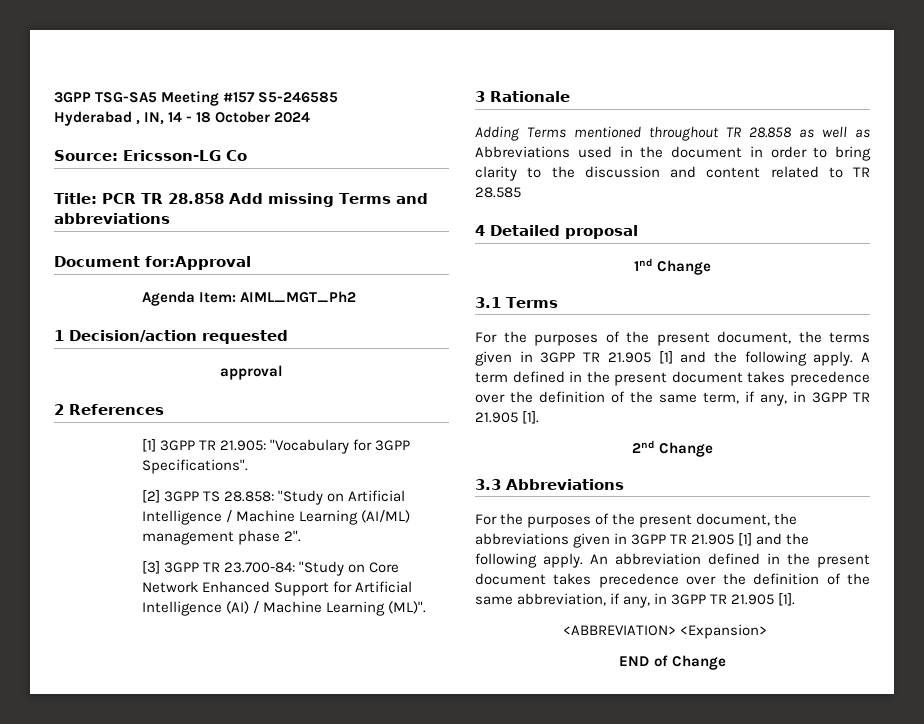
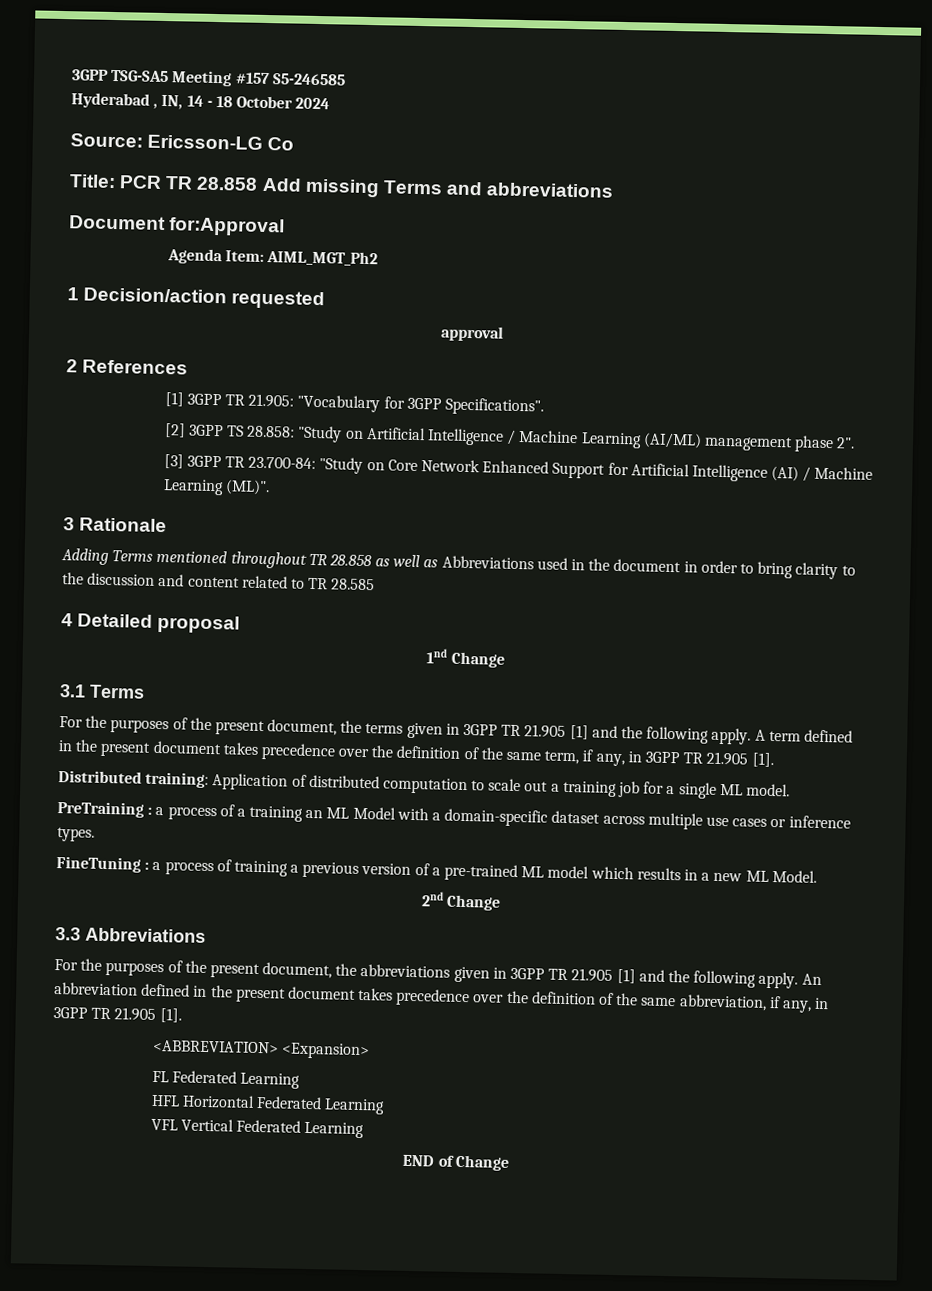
(540, 417) none -> [58,770,790,799] [57,801,851,830] [57,827,95,842] [56,856,817,883] // Distributed training: Application of distributed computation to scale out a training job for a single ML model. // PreTraining : a process of a training an ML Model with a domain-specific dataset across multiple use cases or inference types. // FineTuning : a process of training a previous version of a pre-trained ML model which results in a new ML Model.
(767, 631) none -> [151,1070,301,1089] [150,1094,386,1115] [150,1118,365,1139] // FL Federated Learning // HFL Horizontal Federated Learning // VFL Vertical Federated Learning

